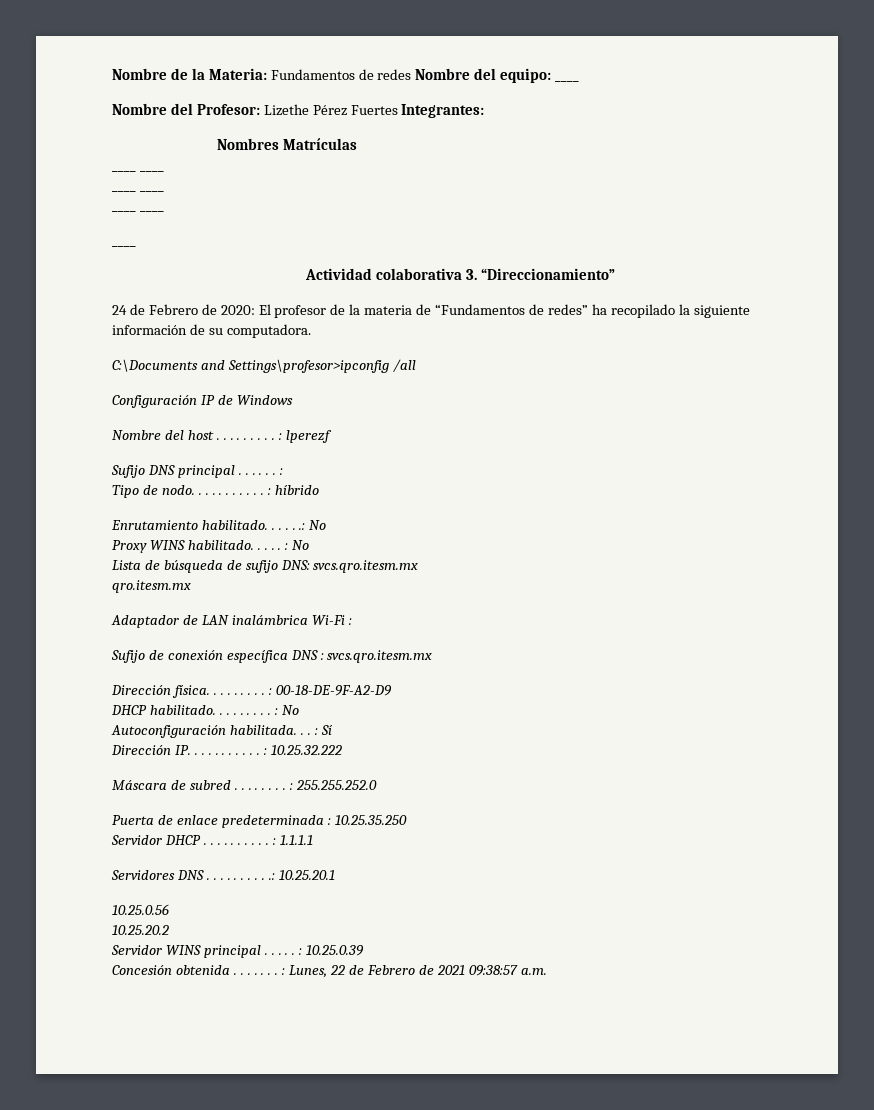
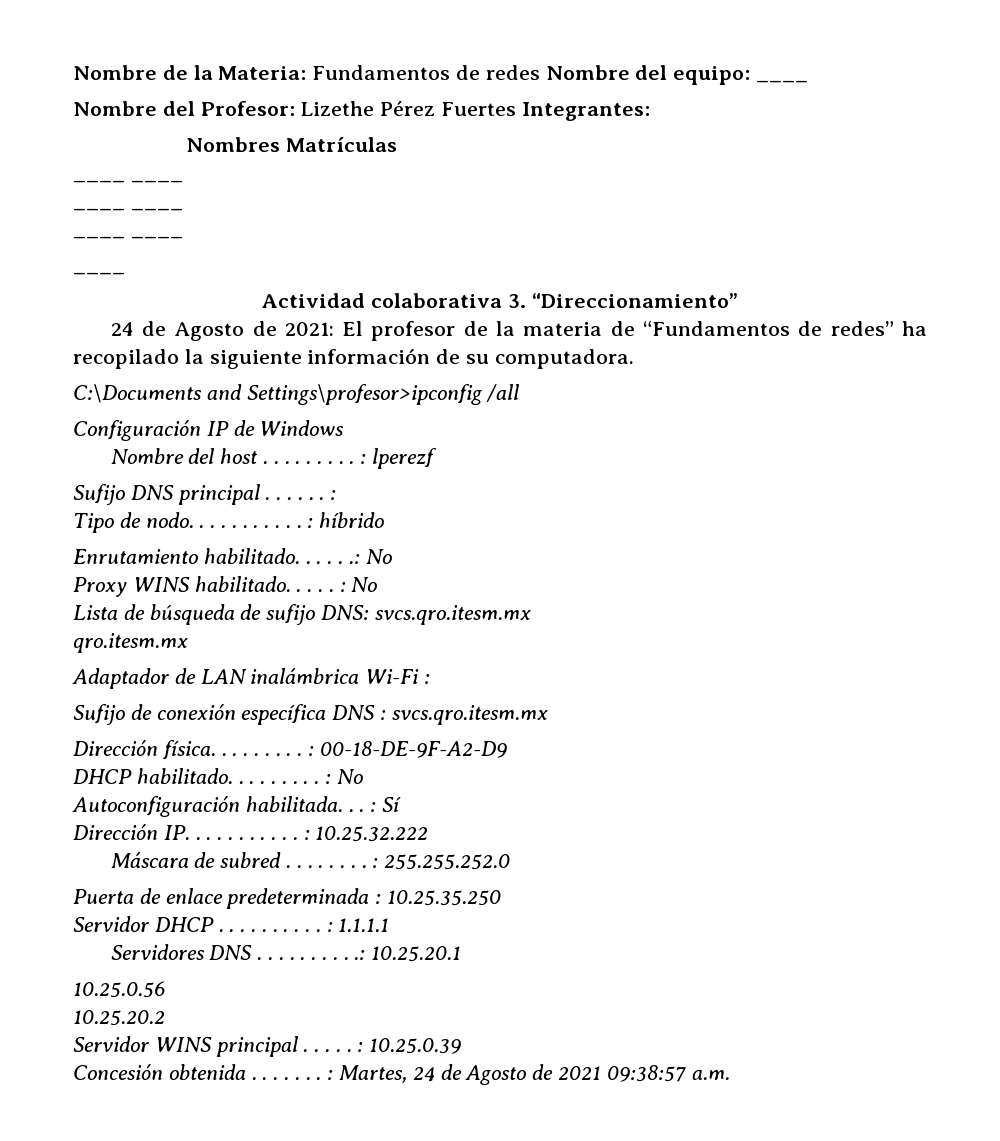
[148,304,255,315] Febrero de 2020: -> [174,321,334,341] Agosto de 2021:
[289,965,415,978] Lunes, 22 de Febrero -> [339,1064,527,1085] Martes, 24 de Agosto

